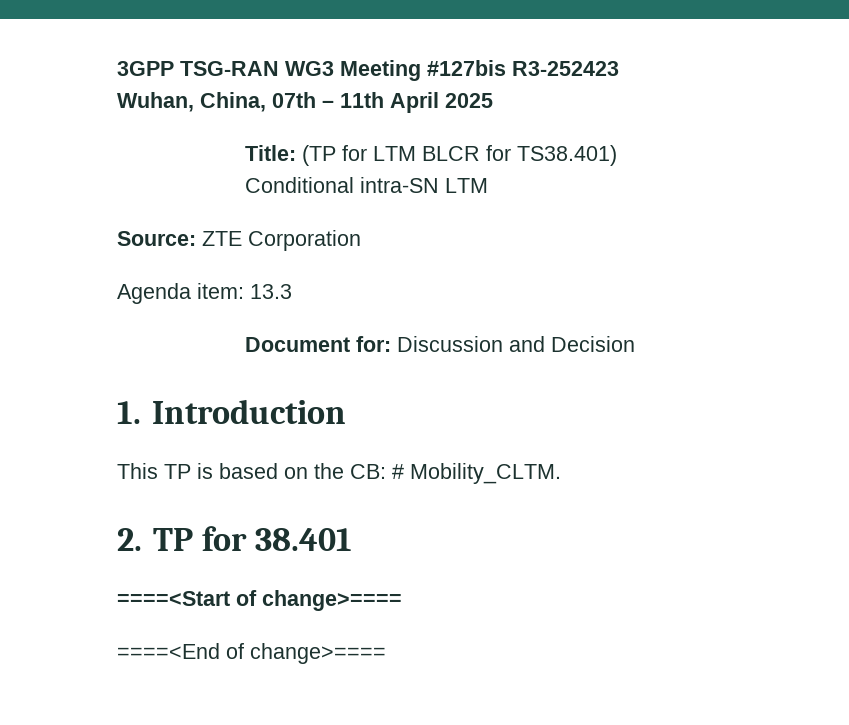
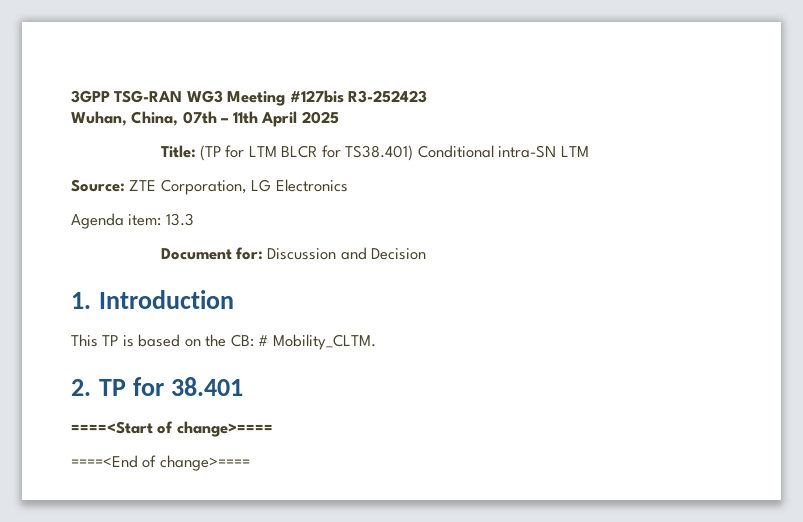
[248,230,361,251] Corporation -> [160,179,348,195] Corporation, LG Electronics

